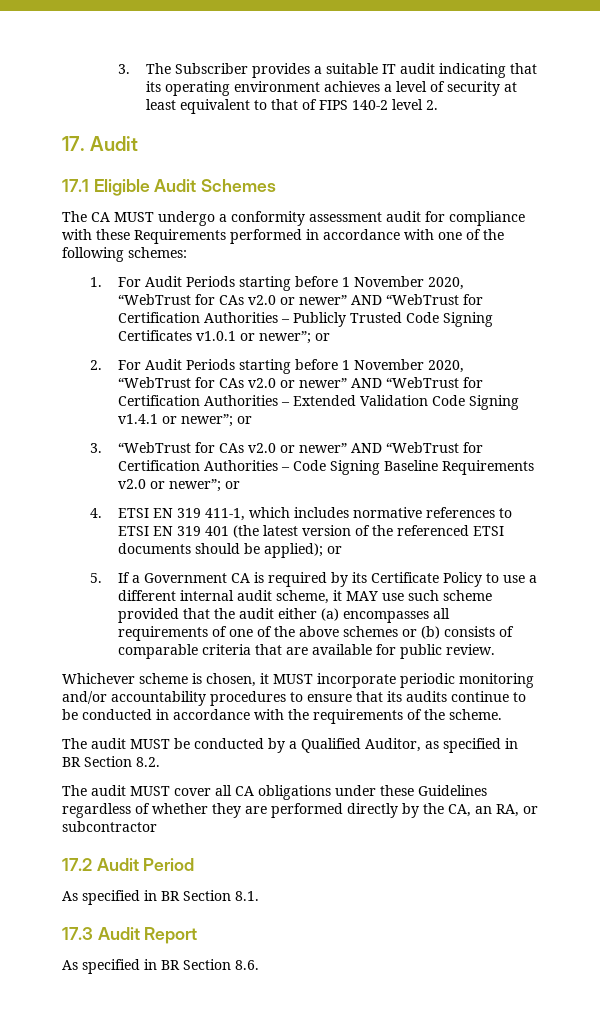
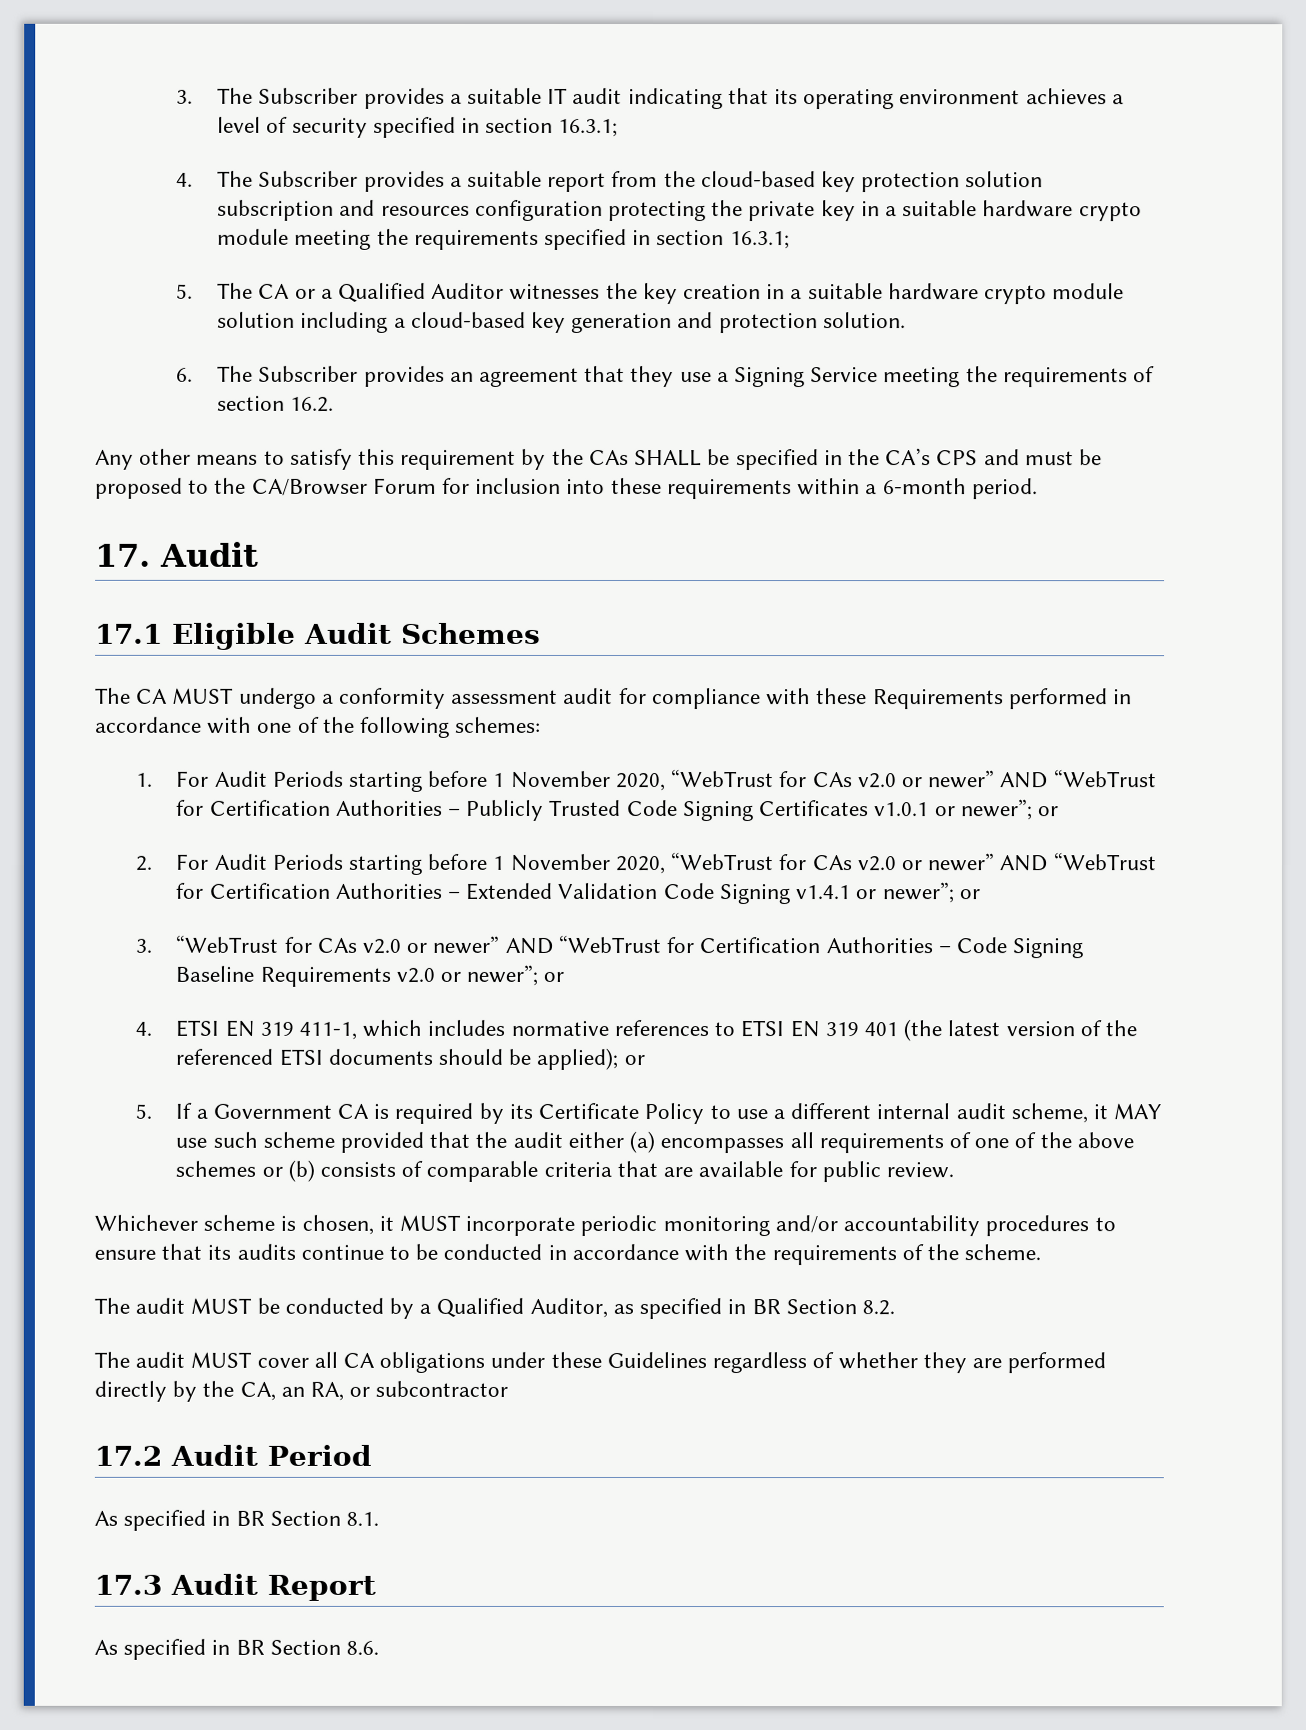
[503,82,517,92] [145,99,438,114] at least equivalent to that of FIPS 140-2 level 2. -> [372,116,619,138] [176,170,1044,193] [217,199,1142,222] [217,228,790,250] [176,282,1125,305] [217,311,906,334] [176,365,1156,388] [217,395,335,412] [95,448,1102,471] [95,477,1038,500] specified in section 16.3.1; // 4. The Subscriber provides a suitable report from the cloud-based key protection solution subscription and resources configuration protecting the private key in a suitable hardware crypto module meeting the requirements specified in section 16.3.1; // 5. The CA or a Qualified Auditor witnesses the key creation in a suitable hardware crypto module solution including a cloud-based key generation and protection solution. // 6. The Subscriber provides an agreement that they use a Signing Service meeting the requirements of section 16.2. // Any other means to satisfy this requirement by the CAs SHALL be specified in the CA’s CPS and must be proposed to the CA/Browser Forum for inclusion into these requirements within a 6-month period.

